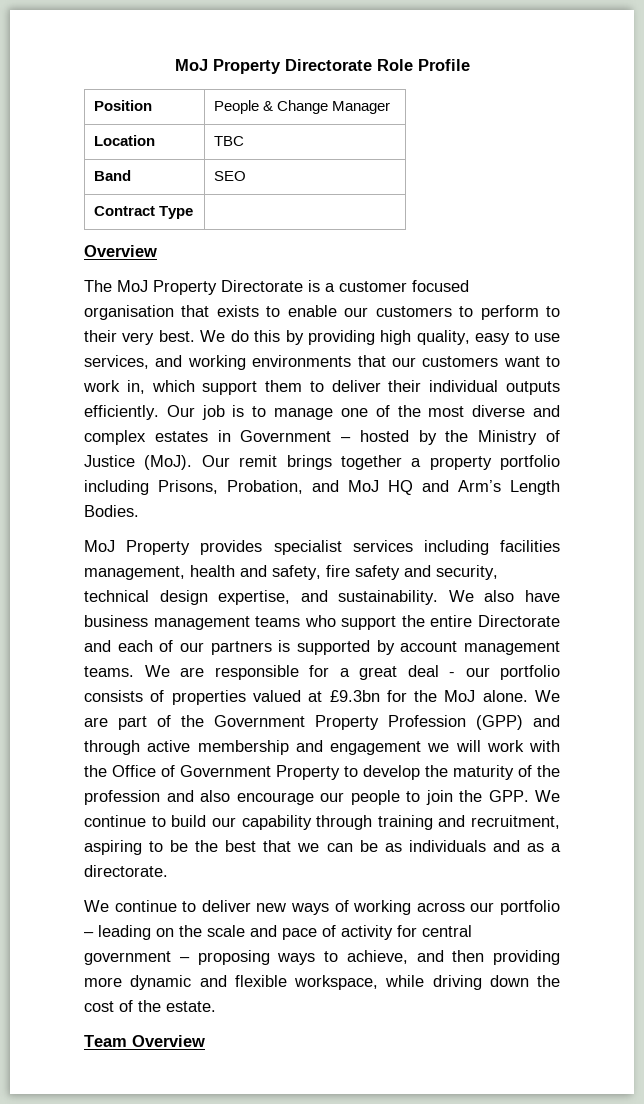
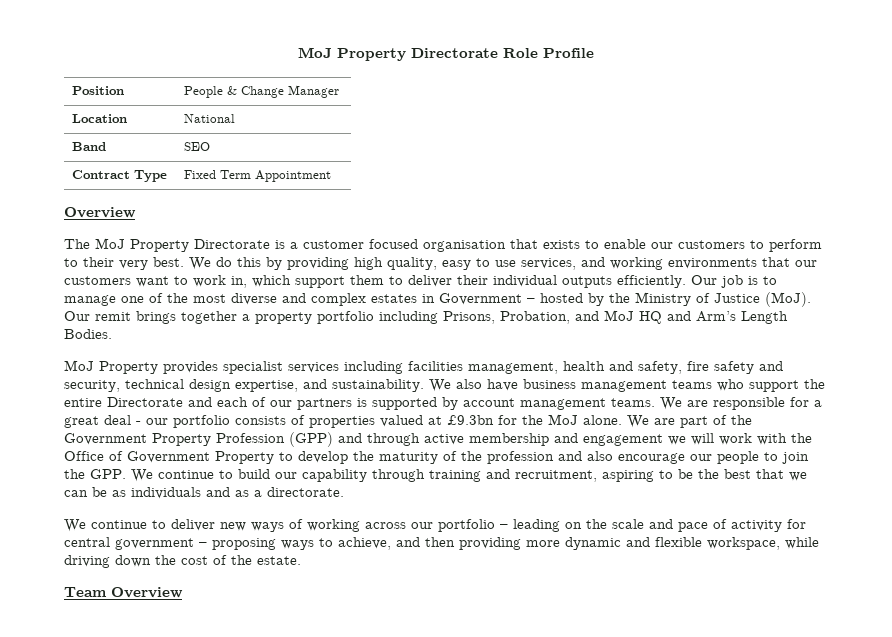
[213,136,244,146] TBC -> [184,114,236,123] National
(193, 212) none -> [184,170,332,182] Fixed Term Appointment

